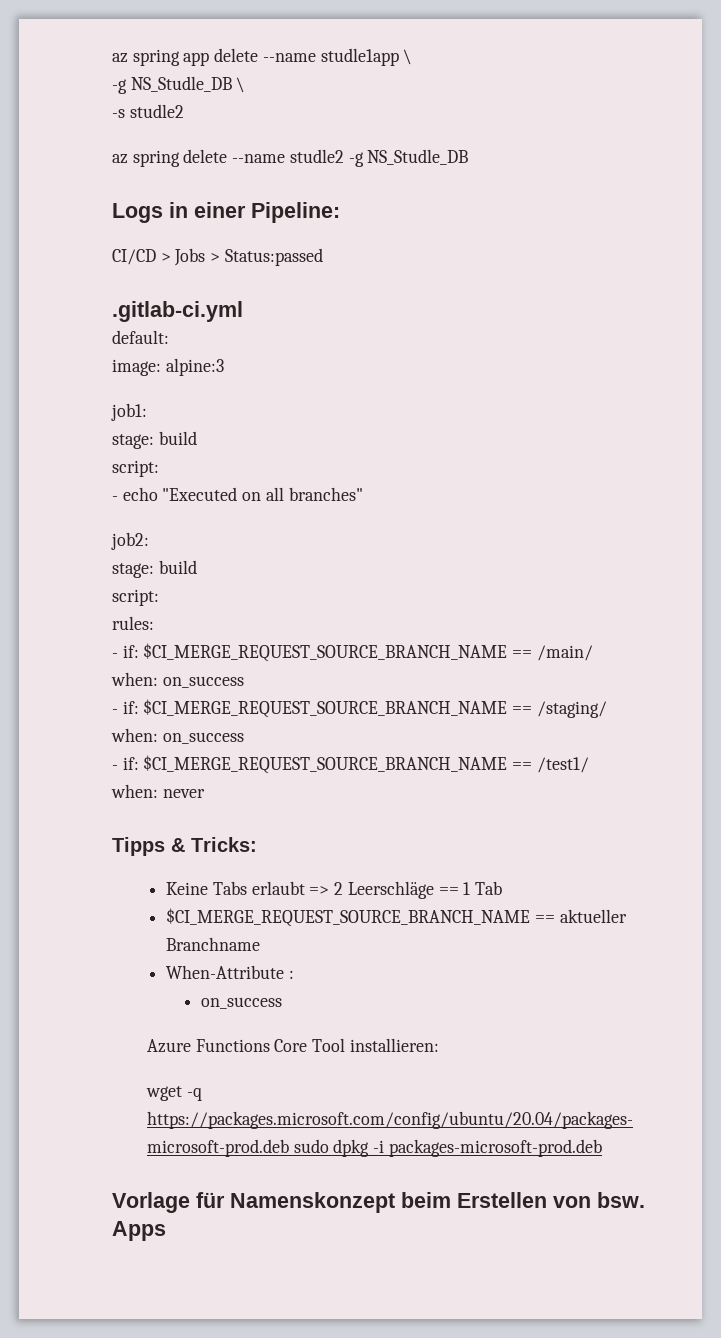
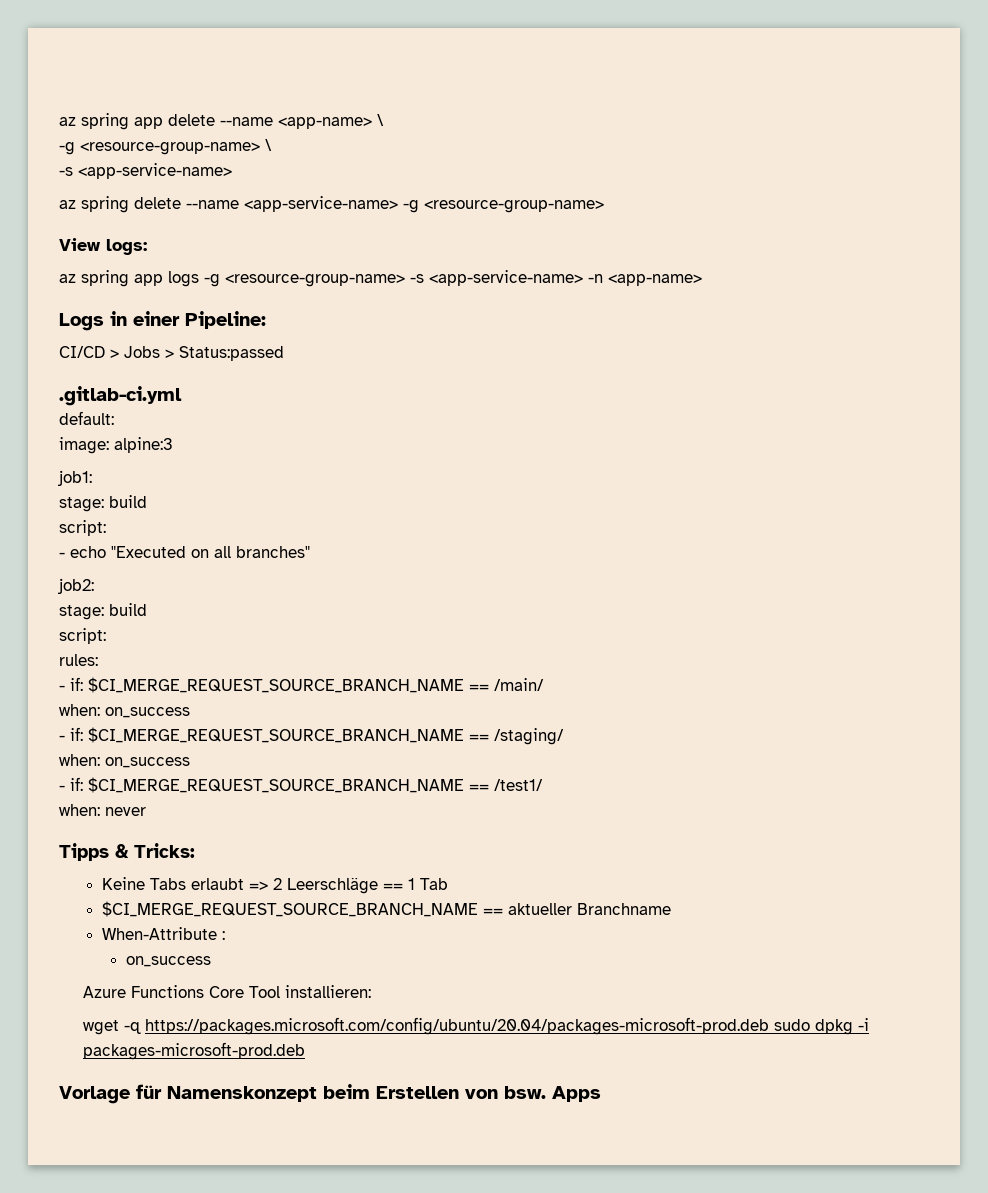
[320,48,399,66] studle1app -> [278,117,372,129] <app-name>
[130,76,232,92] NS_Studle_DB -> [80,142,260,155] <resource-group-name>
[129,104,184,118] studle2 -> [78,163,232,179] <app-service-name>
[289,149,469,167] studle2 -g NS_Studle_DB -> [244,196,604,213] [59,238,147,255] [59,270,702,287] <app-service-name> -g <resource-group-name> // View logs: // az spring app logs -g <resource-group-name> -s <app-service-name> -n <app-name>

